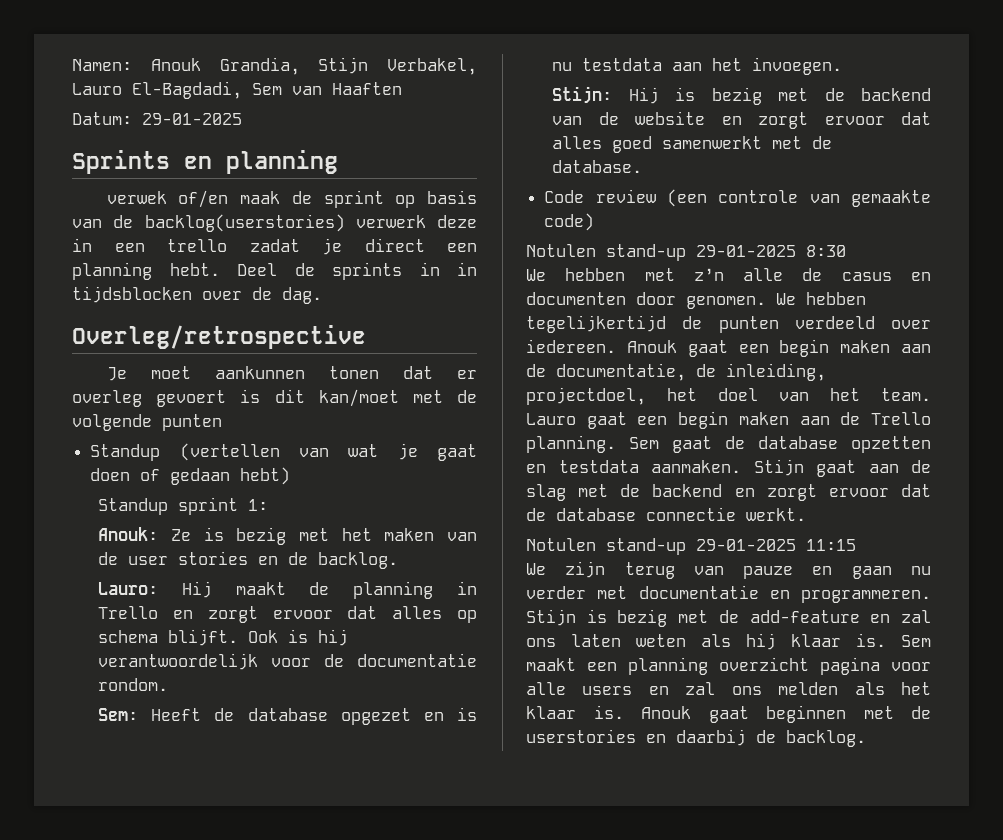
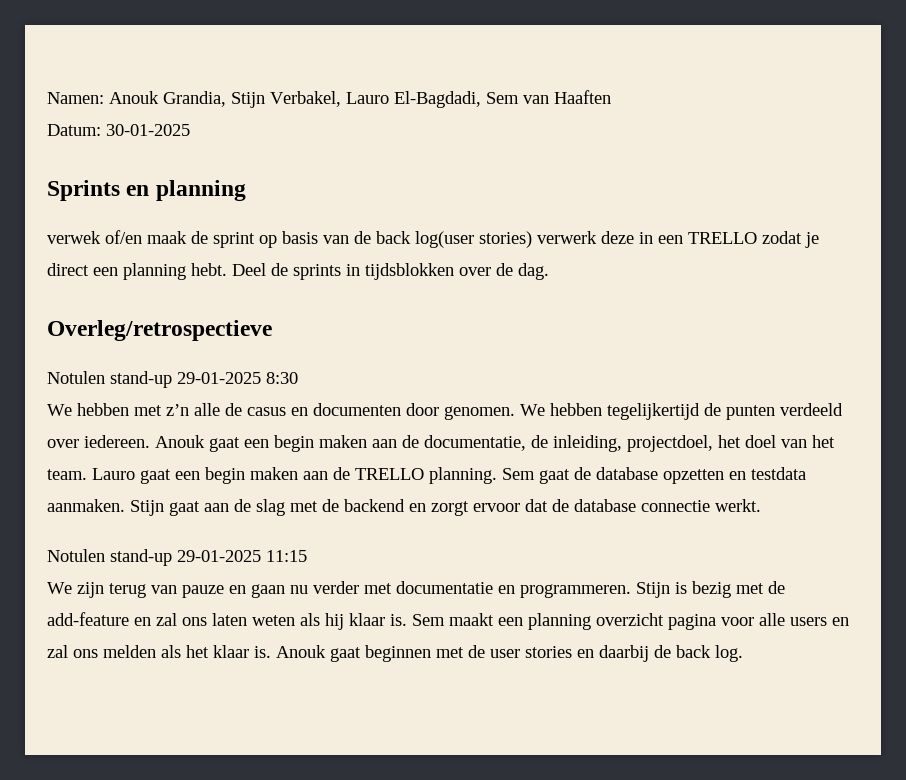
[142,113,242,125] 29-01-2025 -> [106,124,190,136] 30-01-2025
[144,214,345,232] backlog(userstories) -> [376,231,532,248] back log(user stories)
[167,239,300,252] trello zadat -> [688,231,802,244] TRELLO zodat
[457,262,477,276] [72,286,192,303] in tijdsblocken -> [365,263,454,280] tijdsblokken
[72,325,366,349] [106,366,477,381] [72,389,477,407] [72,414,222,431] [90,443,477,461] [90,467,291,485] [98,497,269,515] [98,527,477,545] [98,551,399,569] [98,581,477,599] [98,606,477,623] [98,629,349,646] [98,653,477,670] [98,678,169,691] [98,707,477,725] [552,57,843,75] [552,86,931,105] [552,111,931,129] [552,136,833,153] [552,160,643,173] [544,189,931,207] [544,213,595,231] Overleg/retrospective // Je moet aankunnen tonen dat er overleg gevoert is dit kan/moet met de volgende punten // Standup (vertellen van wat je gaat doen of gedaan hebt) // Standup sprint 1: // Anouk: Ze is bezig met het maken van de user stories en de backlog. // Lauro: Hij maakt de planning in Trello en zorgt ervoor dat alles op schema blijft. Ook is hij verantwoordelijk voor de documentatie rondom. // Sem: Heeft de database opgezet en is nu testdata aan het invoegen. // Stijn: Hij is bezig met de backend van de website en zorgt ervoor dat alles goed samenwerkt met de database. // Code review (een controle van gemaakte code) -> [47,320,272,341] Overleg/retrospectieve
[871,412,931,425] Trello -> [355,468,424,480] TRELLO
[526,729,636,743] userstories -> [490,646,572,658] user stories
[786,730,866,747] backlog. -> [676,645,743,662] back log.

